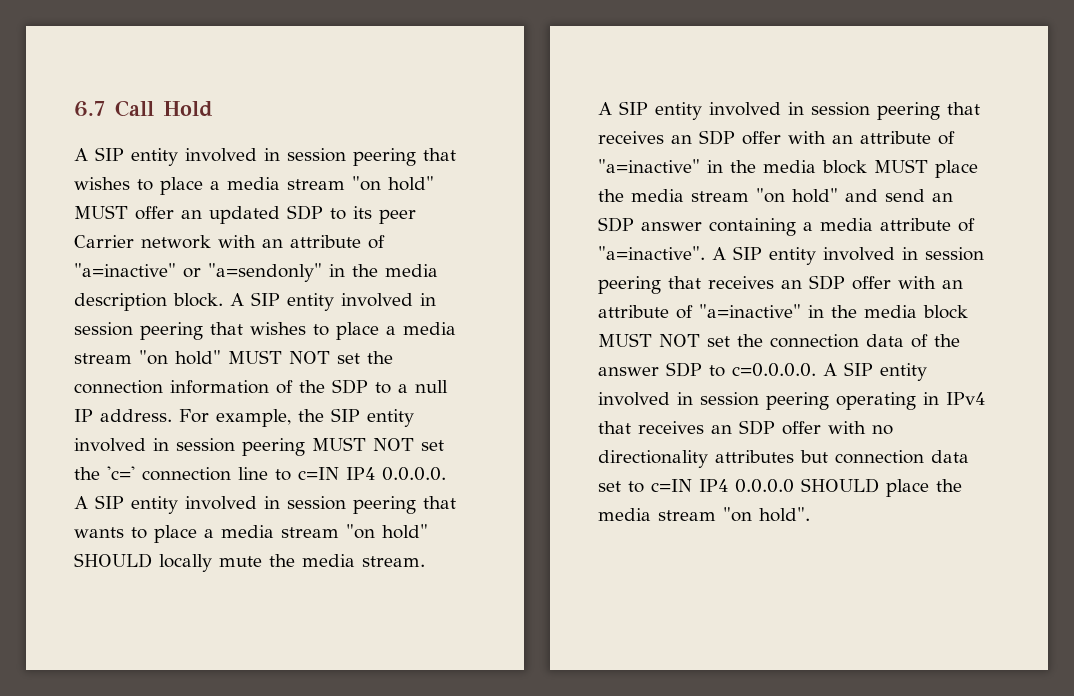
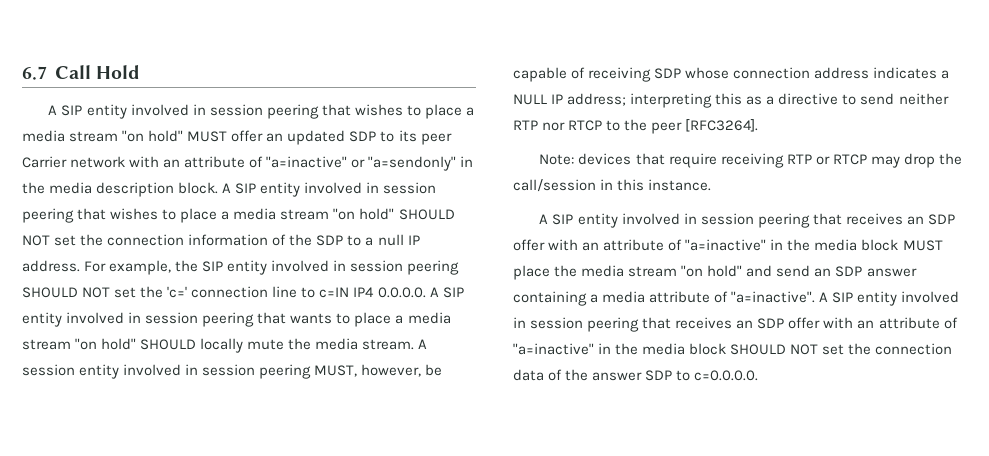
[228,350,282,364] MUST -> [398,209,455,220] SHOULD
[312,437,366,451] MUST -> [22,287,78,298] SHOULD
(425, 561) none -> [418,339,428,349] [22,364,443,379] [513,67,950,82] [513,93,949,108] [513,119,759,134] [539,153,962,168] [513,179,712,192] A session entity involved in session peering MUST, however, be capable of receiving SDP whose connection address indicates a NULL IP address; interpreting this as a directive to send neither RTP nor RTCP to the peer [RFC3264]. // Note: devices that require receiving RTP or RTCP may drop the call/session in this instance.
[598,333,652,347] MUST -> [730,344,787,355] SHOULD
[823,362,927,381] [598,392,985,410] [598,420,893,435] [598,450,969,468] [598,478,962,497] [598,507,810,522] A SIP entity involved in session peering operating in IPv4 that receives an SDP offer with no directionality attributes but connection data set to c=IN IP4 0.0.0.0 SHOULD place the media stream "on hold". -> (759, 375) none

